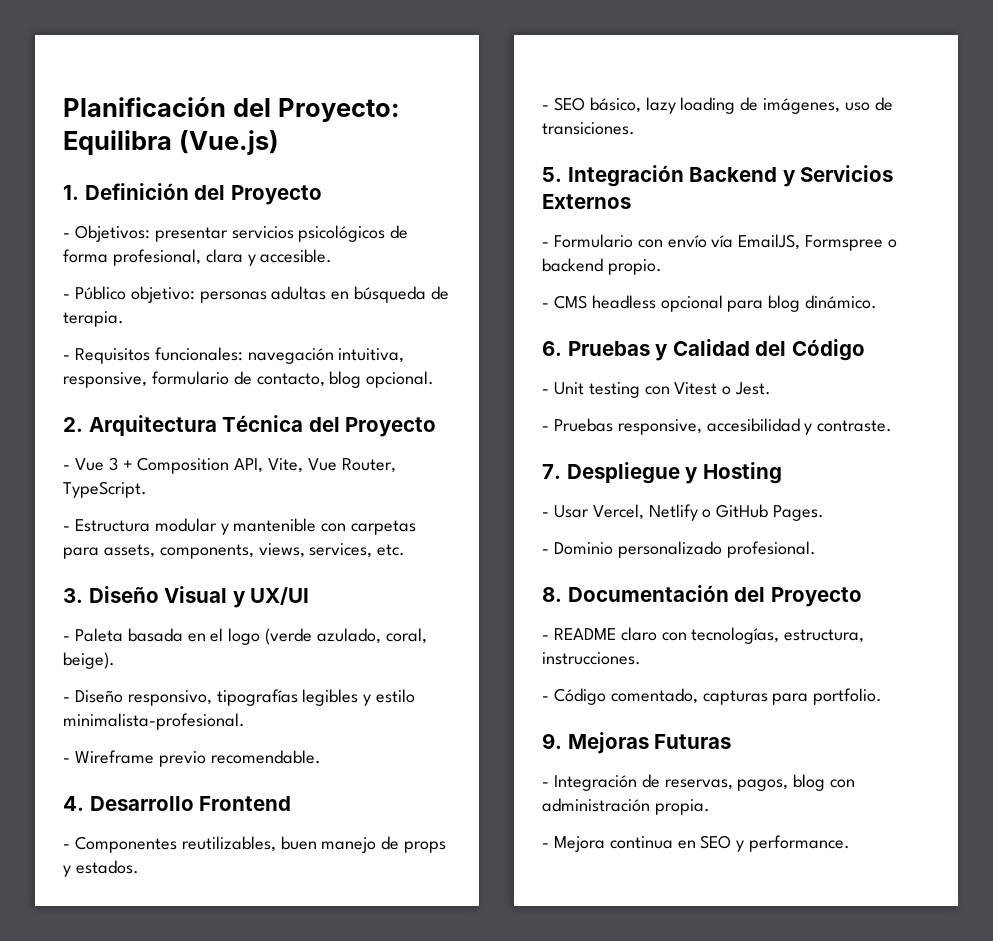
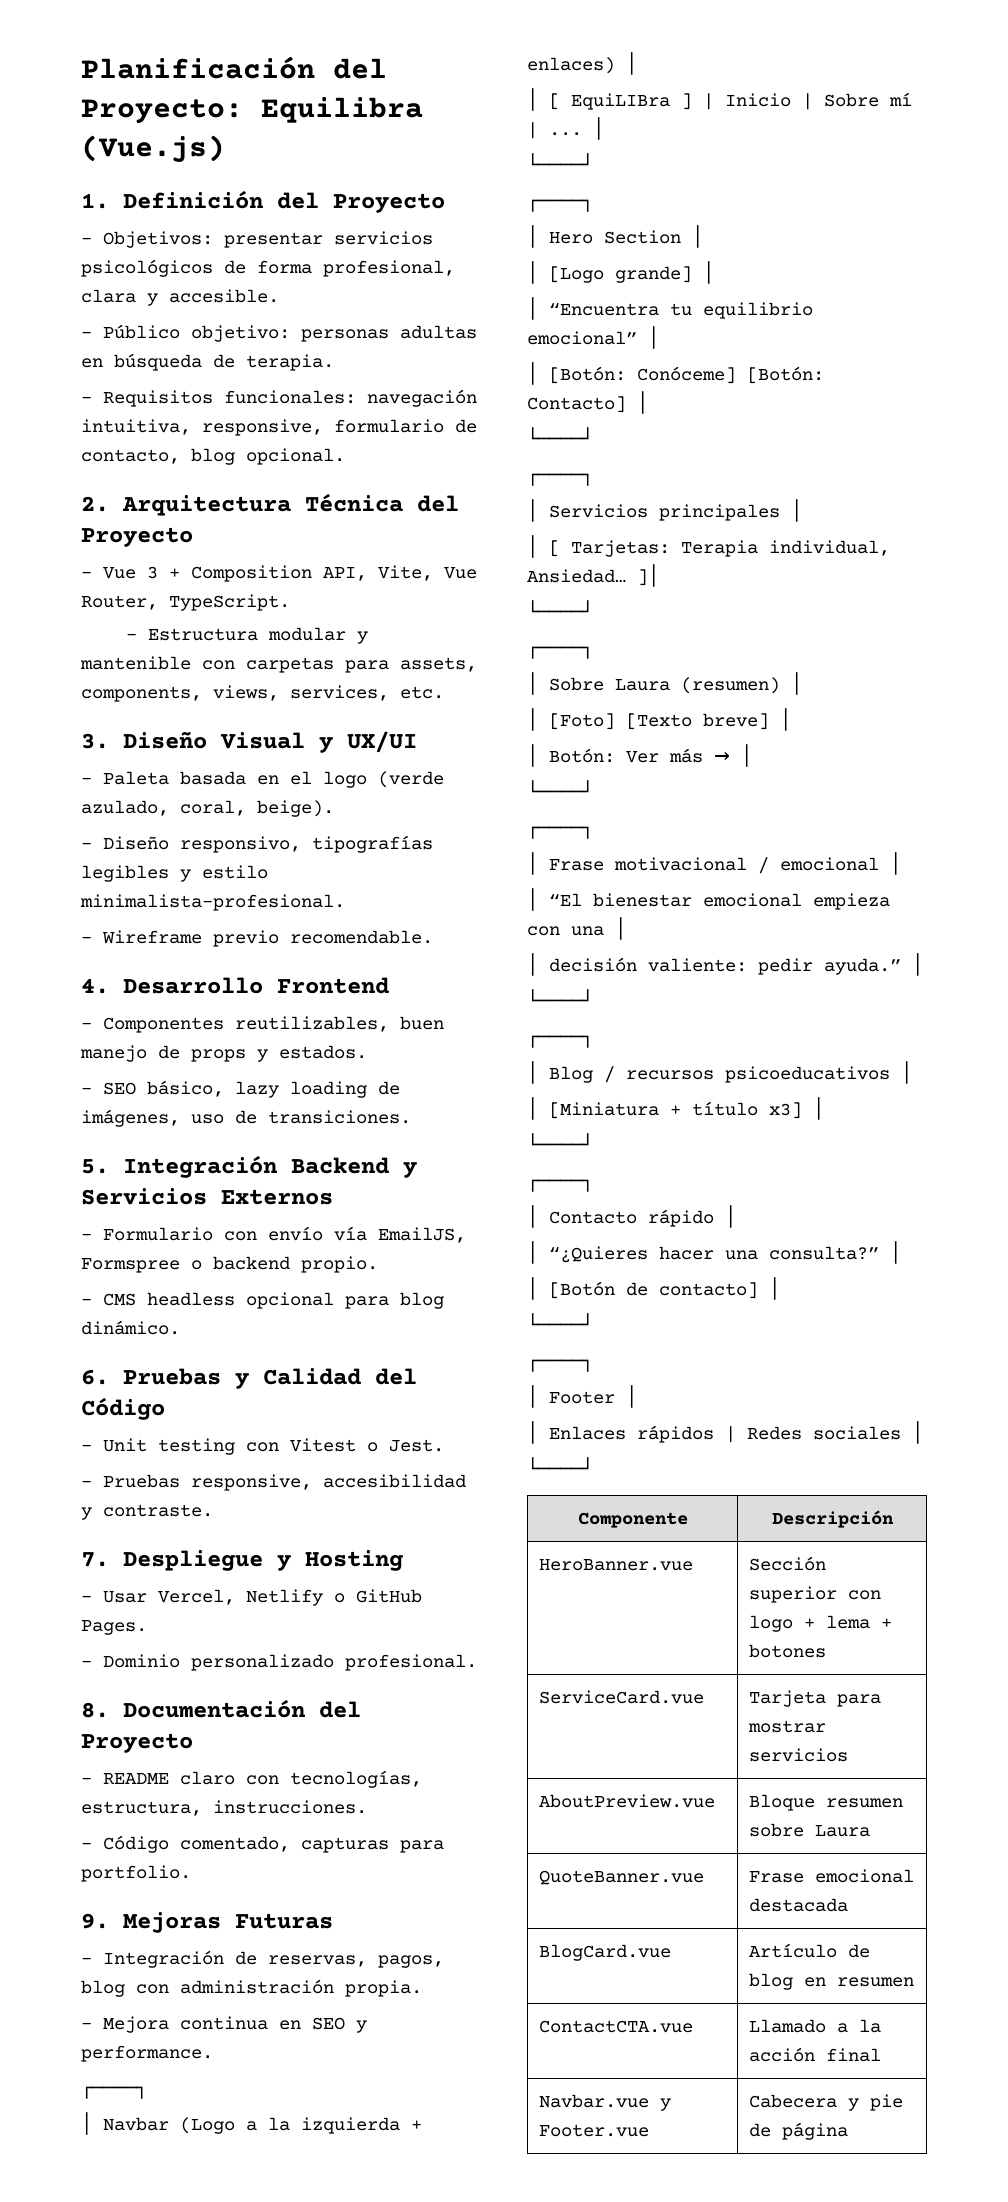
(851, 843) none -> [81,2086,147,2099] [81,2112,422,2135] [527,52,637,75] [527,88,912,111] [527,117,604,140] [527,153,593,171] [527,199,593,212] [527,225,703,248] [527,261,714,284] [527,297,813,320] [527,326,659,349] [527,362,824,385] [527,391,648,414] [527,427,593,445] [527,473,593,486] [527,499,802,522] [527,535,890,558] [527,564,659,587] [527,600,593,618] [527,646,593,659] [527,672,802,695] [527,708,791,731] [527,744,752,767] [527,780,593,798] [527,826,593,839] [527,852,901,875] [527,888,890,911] [527,917,626,940] [527,953,923,976] [527,989,593,1007] [527,1035,593,1048] [527,1061,912,1084] [527,1097,824,1120] [527,1133,593,1151] [527,1179,593,1192] [527,1205,736,1228] [527,1241,901,1264] [527,1277,780,1300] [527,1313,593,1331] [527,1359,593,1372] [527,1385,637,1408] [527,1421,923,1444] [527,1457,593,1475] [577,1512,688,1528] [771,1510,894,1528] [539,1559,694,1571] [749,1556,827,1571] [749,1586,882,1603] [749,1615,893,1632] [749,1644,827,1658] [539,1690,705,1704] [749,1690,882,1707] [748,1720,827,1733] [749,1748,849,1762] [539,1794,716,1808] [749,1794,904,1811] [749,1823,871,1837] [539,1870,705,1885] [749,1869,915,1883] [749,1898,849,1912] [539,1944,672,1961] [749,1943,871,1958] [749,1973,915,1990] [539,2020,694,2033] [749,2019,882,2033] [749,2047,882,2062] [539,2094,672,2111] [539,2124,650,2137] [749,2094,904,2111] [749,2122,849,2140] // ┌────┐ // │ Navbar (Logo a la izquierda + enlaces) │ // │ [ EquiLIBra ] | Inicio | Sobre mí | ... │ // └────┘ // ┌────┐ // │ Hero Section │ // │ [Logo grande] │ // │ “Encuentra tu equilibrio emocional” │ // │ [Botón: Conóceme] [Botón: Contacto] │ // └────┘ // ┌────┐ // │ Servicios principales │ // │ [ Tarjetas: Terapia individual, Ansiedad… ]│ // └────┘ // ┌────┐ // │ Sobre Laura (resumen) │ // │ [Foto] [Texto breve] │ // │ Botón: Ver más → │ // └────┘ // ┌────┐ // │ Frase motivacional / emocional │ // │ “El bienestar emocional empieza con una │ // │ decisión valiente: pedir ayuda.” │ // └────┘ // ┌────┐ // │ Blog / recursos psicoeducativos │ // │ [Miniatura + título x3] │ // └────┘ // ┌────┐ // │ Contacto rápido │ // │ “¿Quieres hacer una consulta?” │ // │ [Botón de contacto] │ // └────┘ // ┌────┐ // │ Footer │ // │ Enlaces rápidos | Redes sociales │ // └────┘ // Componente | Descripción // HeroBanner.vue | Sección superior con logo + lema + botones // ServiceCard.vue | Tarjeta para mostrar servicios // AboutPreview.vue | Bloque resumen sobre Laura // QuoteBanner.vue | Frase emocional destacada // BlogCard.vue | Artículo de blog en resumen // ContactCTA.vue | Llamado a la acción final // Navbar.vue y Footer.vue | Cabecera y pie de página

